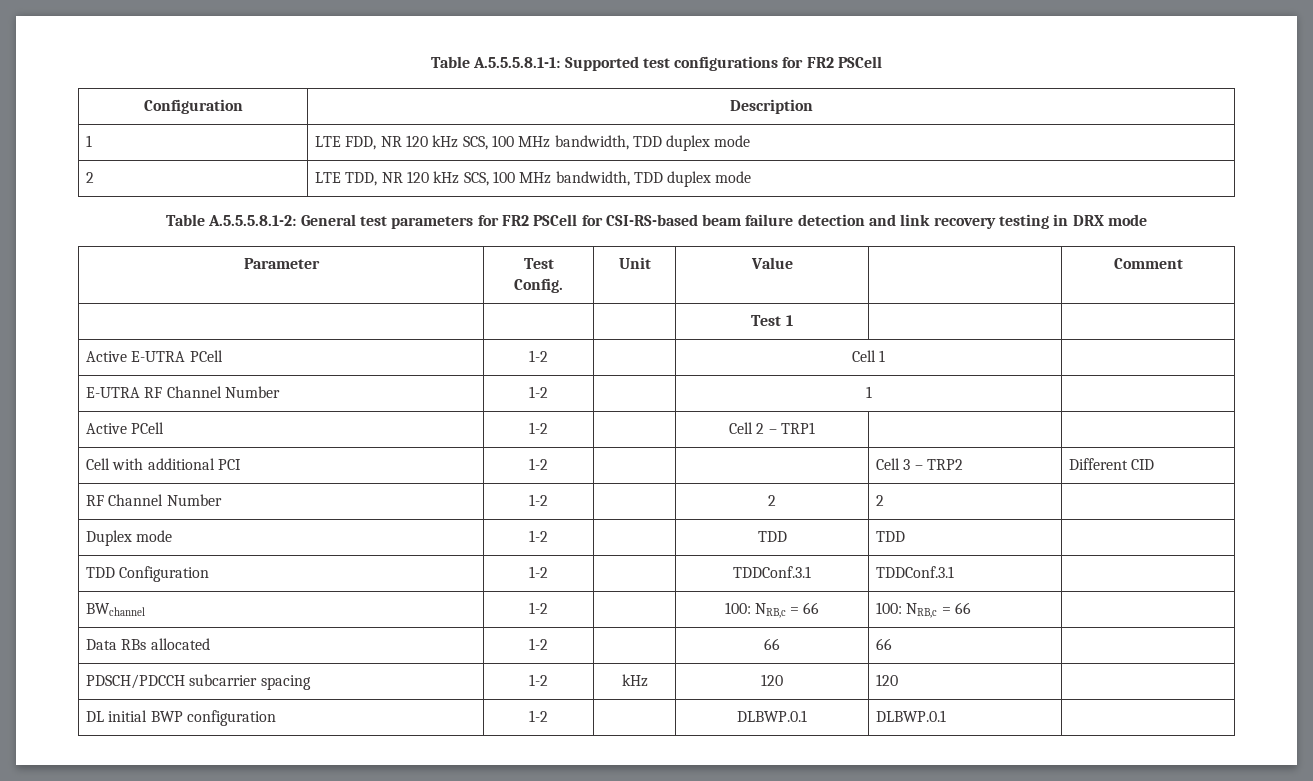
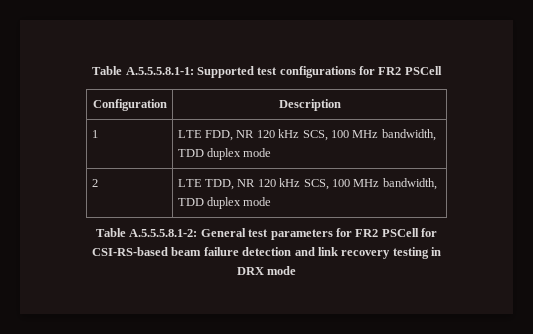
[243,258,320,269] [523,258,554,269] [514,278,563,293] [618,257,651,269] [750,257,793,269] [1113,258,1183,269] [751,315,793,326] [85,350,223,362] [529,350,548,362] [851,350,886,362] [85,386,280,398] [529,386,548,398] [865,386,872,398] [85,422,165,434] [529,422,548,434] [729,422,815,434] [85,458,241,470] [529,458,548,470] [875,458,963,470] [1068,458,1155,470] [85,494,222,506] [529,494,548,506] [768,495,776,506] [875,495,884,506] [85,530,173,546] [529,530,548,542] [757,531,787,542] [875,531,905,542] [85,566,210,582] [529,566,548,578] [733,566,811,578] [875,566,954,578] [85,603,145,616] [529,602,548,614] [724,602,820,618] [875,602,971,618] [85,638,210,650] [529,638,548,650] [764,638,780,650] [875,638,892,650] [85,674,311,690] [529,674,548,686] [621,674,648,687] [761,674,783,686] [875,674,898,686] [85,710,276,726] [529,710,548,722] [737,710,807,722] [875,710,946,722] // Parameter | Test // Config. | Unit | Value | | Comment // | | | Test 1 | | // Active E-UTRA PCell | 1-2 | | Cell 1 | // E-UTRA RF Channel Number | 1-2 | | 1 | // Active PCell | 1-2 | | Cell 2 – TRP1 | | // Cell with additional PCI | 1-2 | | | Cell 3 – TRP2 | Different CID // RF Channel Number | 1-2 | | 2 | 2 | // Duplex mode | 1-2 | | TDD | TDD | // TDD Configuration | 1-2 | | TDDConf.3.1 | TDDConf.3.1 | // BWchannel | 1-2 | | 100: NRB,c = 66 | 100: NRB,c = 66 | // Data RBs allocated | 1-2 | | 66 | 66 | // PDSCH/PDCCH subcarrier spacing | 1-2 | kHz | 120 | 120 | // DL initial BWP configuration | 1-2 | | DLBWP.0.1 | DLBWP.0.1 | -> (297, 270) none

